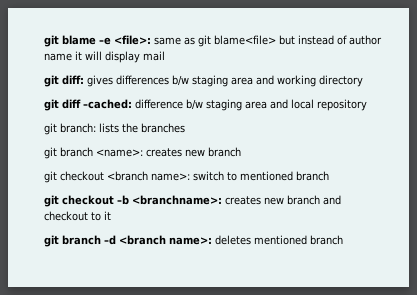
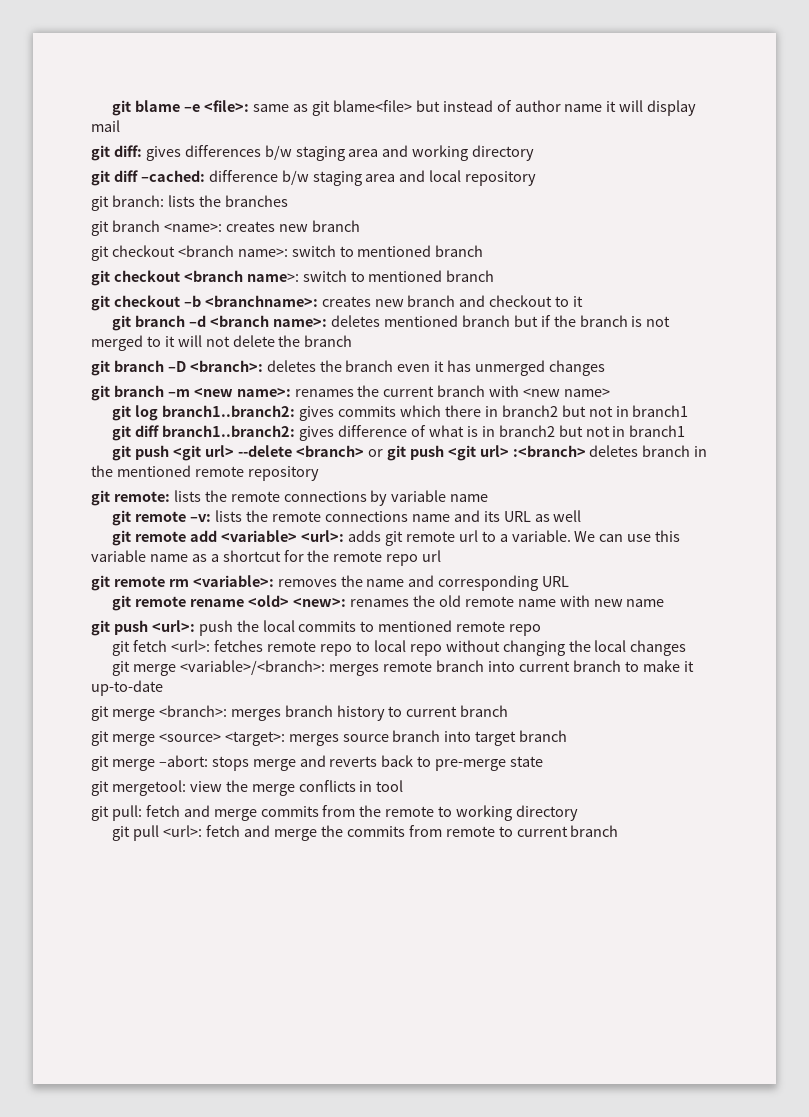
(329, 176) none -> [91,270,495,286] // git checkout <branch name>: switch to mentioned branch
(343, 240) none -> [513,315,671,327] [91,335,353,351] [91,360,606,376] [91,385,611,401] [112,405,689,421] [112,425,686,441] [112,445,708,461] [91,465,319,481] [91,490,489,506] [112,510,582,526] [112,530,681,546] [91,550,442,566] [91,575,570,591] [112,595,665,611] [91,620,542,636] [112,640,687,656] [112,660,694,676] [91,680,163,696] [91,705,509,721] [91,730,568,746] [91,755,544,771] [91,780,404,796] [91,805,579,821] [112,825,619,841] but if the branch is not merged to it will not delete the branch // git branch –D <branch>: deletes the branch even it has unmerged changes // git branch –m <new name>: renames the current branch with <new name> // git log branch1..branch2: gives commits which there in branch2 but not in branch1 // git diff branch1..branch2: gives difference of what is in branch2 but not in branch1 // git push <git url> --delete <branch> or git push <git url> :<branch> deletes branch in the mentioned remote repository // git remote: lists the remote connections by variable name // git remote –v: lists the remote connections name and its URL as well // git remote add <variable> <url>: adds git remote url to a variable. We can use this variable name as a shortcut for the remote repo url // git remote rm <variable>: removes the name and corresponding URL // git remote rename <old> <new>: renames the old remote name with new name // git push <url>: push the local commits to mentioned remote repo // git fetch <url>: fetches remote repo to local repo without changing the local changes // git merge <variable>/<branch>: merges remote branch into current branch to make it up-to-date // git merge <branch>: merges branch history to current branch // git merge <source> <target>: merges source branch into target branch // git merge –abort: stops merge and reverts back to pre-merge state // git mergetool: view the merge conflicts in tool // git pull: fetch and merge commits from the remote to working directory // git pull <url>: fetch and merge the commits from remote to current branch

